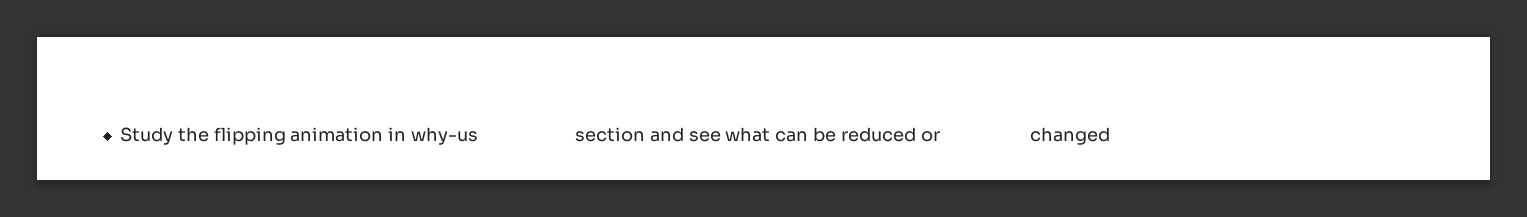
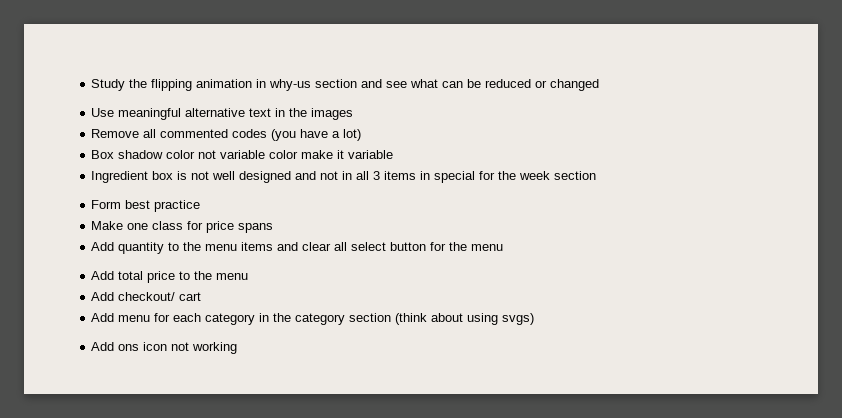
(1110, 136) none -> [91,108,354,120] [91,129,362,141] [91,150,394,159] [91,171,597,183] [91,200,201,212] [91,221,274,233] [91,242,504,254] [91,271,249,283] [91,292,202,301] [91,313,535,325] [91,342,238,354] // Use meaningful alternative text in the images // Remove all commented codes (you have a lot) // Box shadow color not variable color make it variable // Ingredient box is not well designed and not in all 3 items in special for the week section // Form best practice // Make one class for price spans // Add quantity to the menu items and clear all select button for the menu // Add total price to the menu // Add checkout/ cart // Add menu for each category in the category section (think about using svgs) // Add ons icon not working

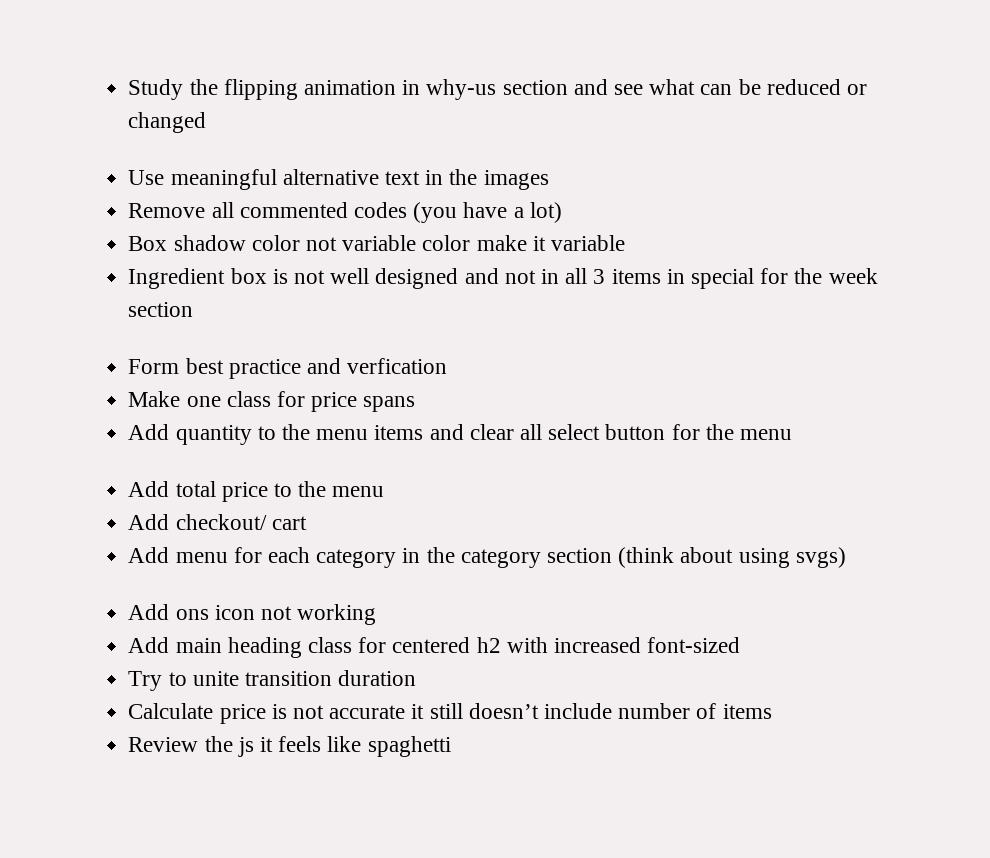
(201, 206) none -> [306,358,448,374] and verfication
(238, 348) none -> [128,637,741,658] [128,670,417,691] [128,703,772,724] [128,736,451,757] // Add main heading class for centered h2 with increased font-sized // Try to unite transition duration // Calculate price is not accurate it still doesn’t include number of items // Review the js it feels like spaghetti

